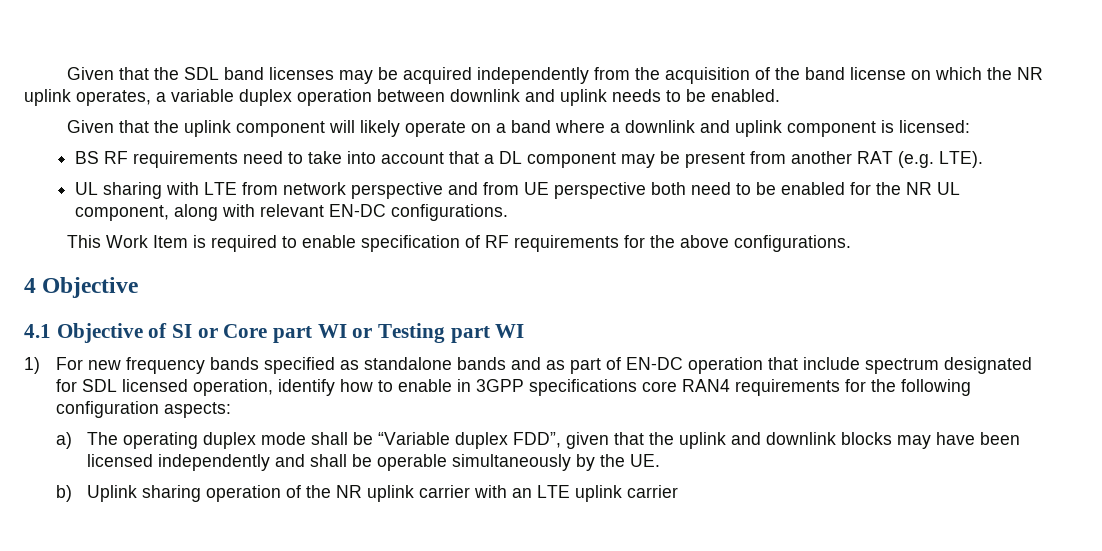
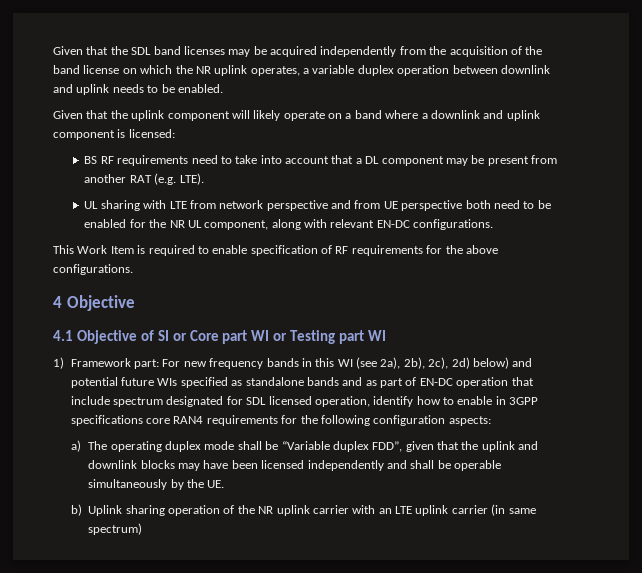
(40, 365) none -> [70,358,160,369] Framework part:
(259, 363) none -> [301,357,533,369] [70,377,178,388] in this WI (see 2a), 2b), 2c), 2d) below) and potential future WIs
(679, 491) none -> [491,504,536,516] [88,523,143,535] (in same spectrum)

